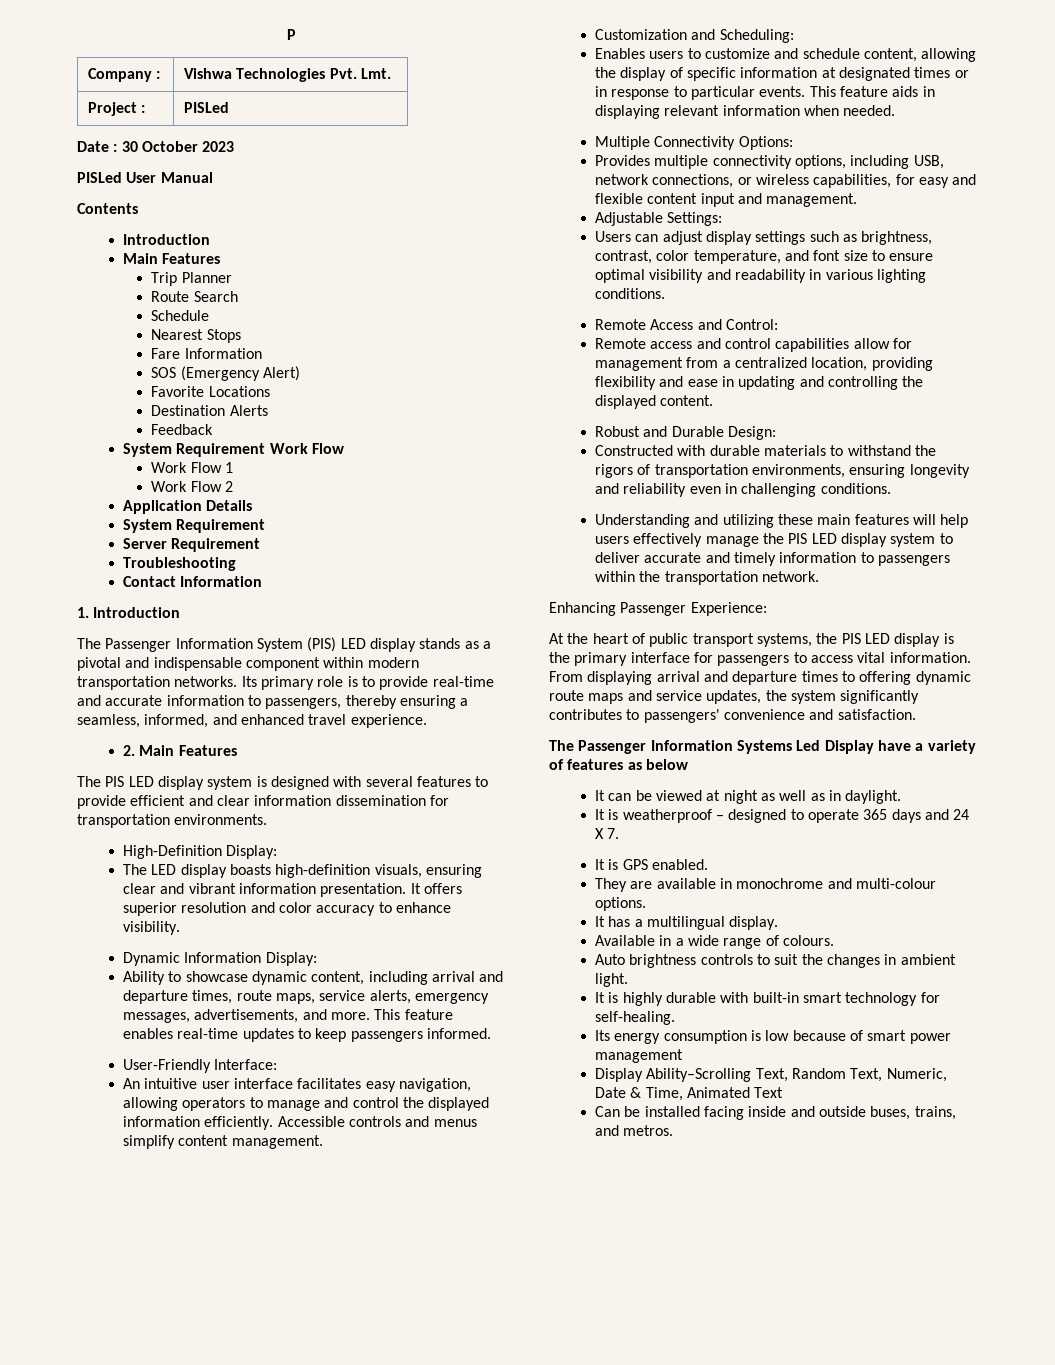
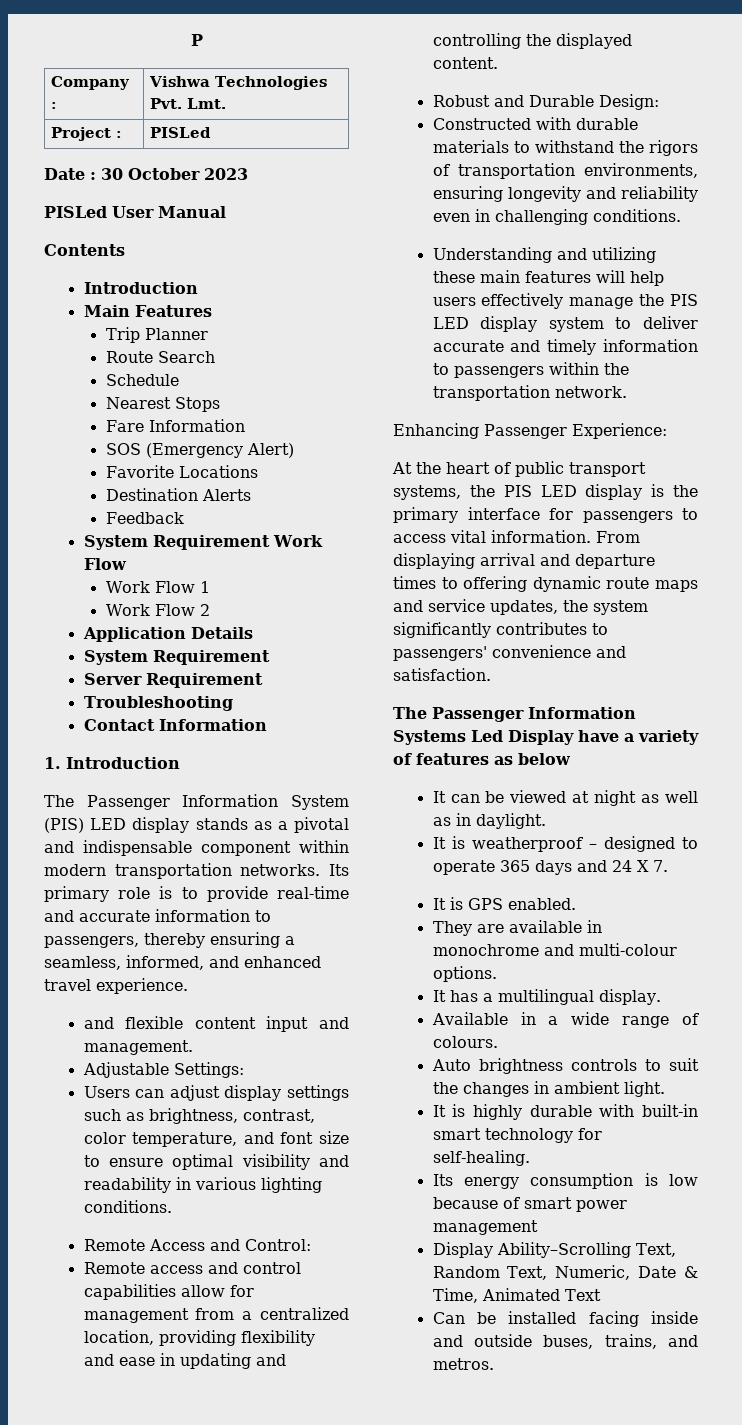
[122,745,237,756] [77,776,489,790] [77,795,449,809] [77,814,268,828] [122,845,278,859] [122,864,482,878] [122,883,462,897] [122,902,451,916] [122,921,180,935] [122,952,317,966] [122,971,504,985] [122,990,489,1004] [122,1009,453,1023] [122,1028,491,1042] [122,1059,278,1073] [122,1078,471,1092] [122,1097,490,1111] [122,1116,477,1130] [122,1135,323,1149] [594,29,794,43] [594,48,977,62] [594,67,969,81] [594,86,935,100] [594,105,896,119] [594,136,793,150] [594,155,944,169] [594,174,949,188] 2. Main Features // The PIS LED display system is designed with several features to provide efficient and clear information dissemination for transportation environments. // High-Definition Display: // The LED display boasts high-definition visuals, ensuring clear and vibrant information presentation. It offers superior resolution and color accuracy to enhance visibility. // Dynamic Information Display: // Ability to showcase dynamic content, including arrival and departure times, route maps, service alerts, emergency messages, advertisements, and more. This feature enables real-time updates to keep passengers informed. // User-Friendly Interface: // An intuitive user interface facilitates easy navigation, allowing operators to manage and control the displayed information efficiently. Accessible controls and menus simplify content management. // Customization and Scheduling: // Enables users to customize and schedule content, allowing the display of specific information at designated times or in response to particular events. This feature aids in displaying relevant information when needed. // Multiple Connectivity Options: // Provides multiple connectivity options, including USB, network connections, or wireless capabilities, for easy -> (188, 986) none

